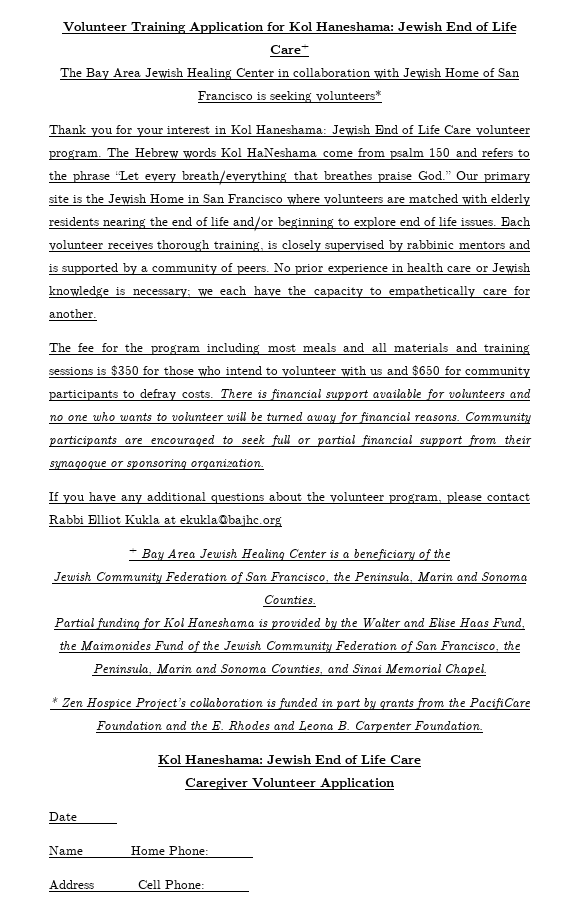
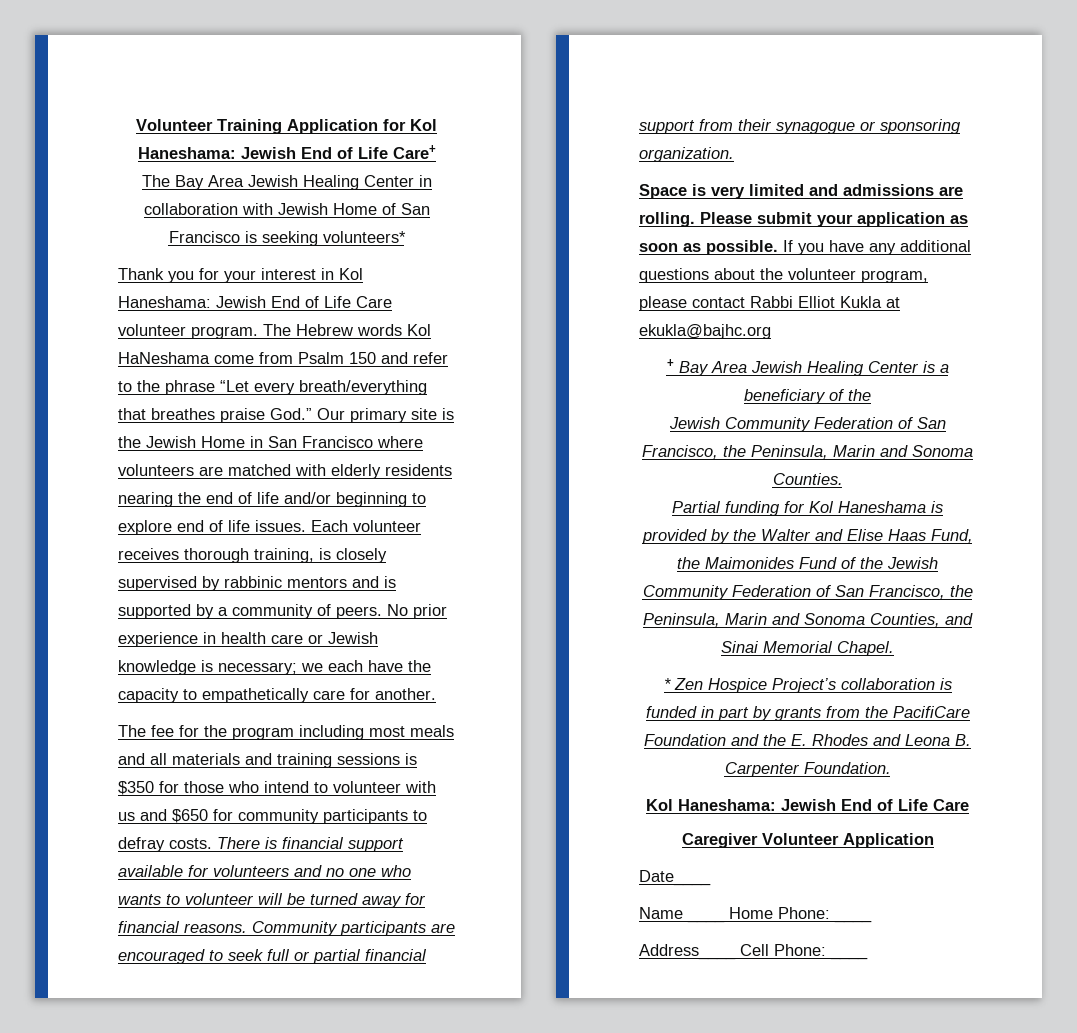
[390,148,424,160] psalm -> [298,352,344,364] Psalm
[481,148,513,157] refers -> [413,352,448,364] refer
(264, 464) none -> [639,184,963,199] [639,212,968,227] [639,240,778,255] Space is very limited and admissions are rolling. Please submit your application as soon as possible.

